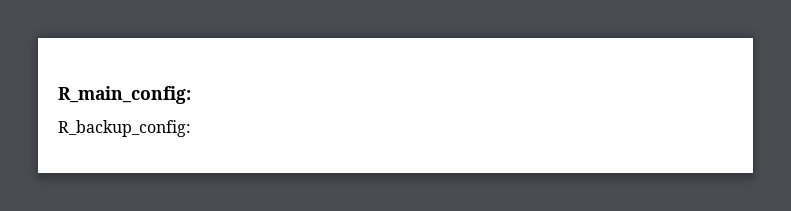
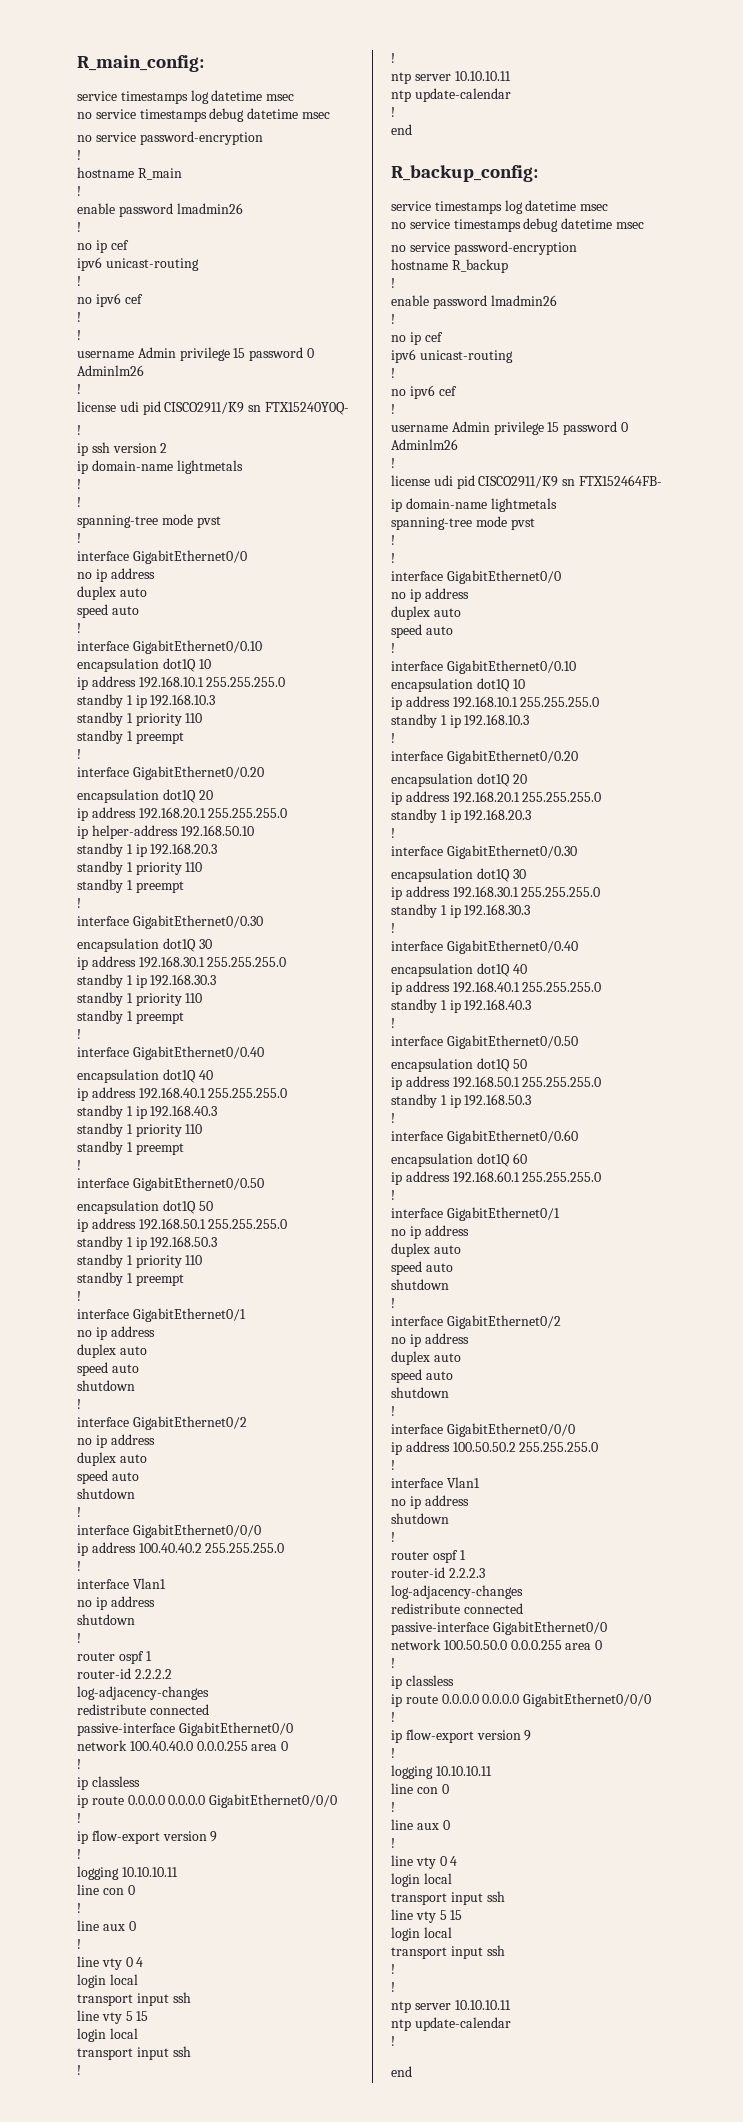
[58,120,191,137] R_backup_config: -> [77,90,295,104] [77,108,330,122] [77,131,263,145] [77,150,81,160] [77,167,182,180] [77,186,81,196] [77,203,243,217] [77,222,81,232] [77,240,129,253] [77,257,199,271] [77,276,81,286] [77,293,143,307] [77,312,81,322] [77,330,81,340] [77,347,314,361] [77,365,144,376] [77,384,81,394] [77,401,349,415] [77,425,81,435] [77,442,168,456] [77,460,243,474] [77,479,81,489] [77,497,81,507] [77,514,221,528] [77,533,81,543] [77,550,247,564] [77,568,155,582] [77,586,147,600] [77,604,139,618] [77,623,81,633] [77,640,262,654] [77,658,211,672] [77,676,286,690] [77,694,216,708] [77,712,203,726] [77,730,184,744] [77,749,81,759] [77,766,264,780] [77,789,213,803] [77,807,288,821] [77,825,254,839] [77,843,218,857] [77,861,203,875] [77,879,184,893] [77,898,81,908] [77,915,263,929] [77,938,212,952] [77,956,287,970] [77,974,217,988] [77,992,203,1006] [77,1010,184,1024] [77,1029,81,1039] [77,1046,264,1060] [77,1069,213,1083] [77,1087,288,1101] [77,1105,218,1119] [77,1123,203,1137] [77,1141,184,1155] [77,1160,81,1170] [77,1177,264,1191] [77,1200,213,1214] [77,1218,288,1232] [77,1236,218,1250] [77,1254,203,1268] [77,1272,184,1286] [77,1291,81,1301] [77,1308,246,1322] [77,1326,155,1340] [77,1344,147,1358] [77,1362,139,1376] [77,1380,135,1391] [77,1399,81,1409] [77,1416,247,1430] [77,1434,155,1448] [77,1452,147,1466] [77,1470,139,1484] [77,1488,135,1499] [77,1507,81,1517] [77,1524,261,1538] [77,1542,285,1556] [77,1561,81,1571] [77,1578,166,1589] [77,1596,155,1610] [77,1614,135,1625] [77,1633,81,1643] [77,1651,152,1664] [77,1668,172,1679] [77,1686,209,1700] [77,1704,209,1715] [77,1722,293,1736] [77,1740,289,1751] [77,1759,81,1769] [77,1776,140,1790] [77,1794,338,1808] [77,1813,81,1823] [77,1830,218,1844] [77,1849,81,1859] [77,1866,178,1880] [77,1884,135,1895] [77,1903,81,1913] [77,1920,136,1931] [77,1939,81,1949] [77,1956,144,1970] [77,1974,138,1988] [77,1992,191,2006] [77,2010,149,2024] [77,2028,138,2042] [77,2046,191,2060] [77,2065,81,2075] [391,53,395,63] [391,71,511,84] [391,88,511,102] [391,107,395,117] [391,124,412,135] [391,165,538,182] [391,200,609,214] [391,218,644,232] [391,241,577,255] [391,259,508,273] [391,278,395,288] [391,295,557,309] [391,314,395,324] [391,332,443,345] [391,349,513,363] [391,368,395,378] [391,385,457,399] [391,404,395,414] [391,421,628,435] [391,439,458,450] [391,458,395,468] [391,475,662,489] [391,498,557,512] [391,516,535,530] [391,535,395,545] [391,553,395,563] [391,570,561,584] [391,588,469,602] [391,606,461,620] [391,624,453,638] [391,643,395,653] [391,660,576,674] [391,678,525,692] [391,696,600,710] [391,714,530,728] [391,733,395,743] [391,750,578,764] [391,773,527,787] [391,791,602,805] [391,809,532,823] [391,828,395,838] [391,845,577,859] [391,868,526,882] [391,886,601,900] [391,904,531,918] [391,923,395,933] [391,940,578,954] [391,963,527,977] [391,981,602,995] [391,999,532,1013] [391,1018,395,1028] [391,1035,578,1049] [391,1058,527,1072] [391,1076,602,1090] [391,1094,532,1108] [391,1113,395,1123] [391,1130,578,1144] [391,1153,527,1167] [391,1171,602,1185] [391,1190,395,1200] [391,1207,560,1221] [391,1225,469,1239] [391,1243,461,1257] [391,1261,453,1275] [391,1279,449,1290] [391,1298,395,1308] [391,1315,561,1329] [391,1333,469,1347] [391,1351,461,1365] [391,1369,453,1383] [391,1387,449,1398] [391,1406,395,1416] [391,1423,575,1437] [391,1441,599,1455] [391,1460,395,1470] [391,1477,480,1488] [391,1495,469,1509] [391,1513,449,1524] [391,1532,395,1542] [391,1550,466,1563] [391,1567,485,1578] [391,1585,523,1599] [391,1603,523,1614] [391,1621,607,1635] [391,1639,603,1650] [391,1658,395,1668] [391,1675,454,1689] [391,1693,652,1707] [391,1712,395,1722] [391,1729,532,1743] [391,1748,395,1758] [391,1765,492,1779] [391,1783,449,1794] [391,1802,395,1812] [391,1819,450,1830] [391,1838,395,1848] [391,1855,458,1869] [391,1873,452,1887] [391,1891,505,1905] [391,1909,463,1923] [391,1927,452,1941] [391,1945,505,1959] [391,1964,395,1974] [391,1982,395,1992] [391,2000,511,2013] [391,2017,511,2031] [391,2036,395,2046] [391,2066,412,2077] service timestamps log datetime msec // no service timestamps debug datetime msec // no service password-encryption // ! // hostname R_main // ! // enable password lmadmin26 // ! // no ip cef // ipv6 unicast-routing // ! // no ipv6 cef // ! // ! // username Admin privilege 15 password 0 Adminlm26 // ! // license udi pid CISCO2911/K9 sn FTX15240Y0Q- // ! // ip ssh version 2 // ip domain-name lightmetals // ! // ! // spanning-tree mode pvst // ! // interface GigabitEthernet0/0 // no ip address // duplex auto // speed auto // ! // interface GigabitEthernet0/0.10 // encapsulation dot1Q 10 // ip address 192.168.10.1 255.255.255.0 // standby 1 ip 192.168.10.3 // standby 1 priority 110 // standby 1 preempt // ! // interface GigabitEthernet0/0.20 // encapsulation dot1Q 20 // ip address 192.168.20.1 255.255.255.0 // ip helper-address 192.168.50.10 // standby 1 ip 192.168.20.3 // standby 1 priority 110 // standby 1 preempt // ! // interface GigabitEthernet0/0.30 // encapsulation dot1Q 30 // ip address 192.168.30.1 255.255.255.0 // standby 1 ip 192.168.30.3 // standby 1 priority 110 // standby 1 preempt // ! // interface GigabitEthernet0/0.40 // encapsulation dot1Q 40 // ip address 192.168.40.1 255.255.255.0 // standby 1 ip 192.168.40.3 // standby 1 priority 110 // standby 1 preempt // ! // interface GigabitEthernet0/0.50 // encapsulation dot1Q 50 // ip address 192.168.50.1 255.255.255.0 // standby 1 ip 192.168.50.3 // standby 1 priority 110 // standby 1 preempt // ! // interface GigabitEthernet0/1 // no ip address // duplex auto // speed auto // shutdown // ! // interface GigabitEthernet0/2 // no ip address // duplex auto // speed auto // shutdown // ! // interface GigabitEthernet0/0/0 // ip address 100.40.40.2 255.255.255.0 // ! // interface Vlan1 // no ip address // shutdown // ! // router ospf 1 // router-id 2.2.2.2 // log-adjacency-changes // redistribute connected // passive-interface GigabitEthernet0/0 // network 100.40.40.0 0.0.0.255 area 0 // ! // ip classless // ip route 0.0.0.0 0.0.0.0 GigabitEthernet0/0/0 // ! // ip flow-export version 9 // ! // logging 10.10.10.11 // line con 0 // ! // line aux 0 // ! // line vty 0 4 // login local // transport input ssh // line vty 5 15 // login local // transport input ssh // ! // ! // ntp server 10.10.10.11 // ntp update-calendar // ! // end // R_backup_config: // service timestamps log datetime msec // no service timestamps debug datetime msec // no service password-encryption // hostname R_backup // ! // enable password lmadmin26 // ! // no ip cef // ipv6 unicast-routing // ! // no ipv6 cef // ! // username Admin privilege 15 password 0 Adminlm26 // ! // license udi pid CISCO2911/K9 sn FTX152464FB- // ip domain-name lightmetals // spanning-tree mode pvst // ! // ! // interface GigabitEthernet0/0 // no ip address // duplex auto // speed auto // ! // interface GigabitEthernet0/0.10 // encapsulation dot1Q 10 // ip address 192.168.10.1 255.255.255.0 // standby 1 ip 192.168.10.3 // ! // interface GigabitEthernet0/0.20 // encapsulation dot1Q 20 // ip address 192.168.20.1 255.255.255.0 // standby 1 ip 192.168.20.3 // ! // interface GigabitEthernet0/0.30 // encapsulation dot1Q 30 // ip address 192.168.30.1 255.255.255.0 // standby 1 ip 192.168.30.3 // ! // interface GigabitEthernet0/0.40 // encapsulation dot1Q 40 // ip address 192.168.40.1 255.255.255.0 // standby 1 ip 192.168.40.3 // ! // interface GigabitEthernet0/0.50 // encapsulation dot1Q 50 // ip address 192.168.50.1 255.255.255.0 // standby 1 ip 192.168.50.3 // ! // interface GigabitEthernet0/0.60 // encapsulation dot1Q 60 // ip address 192.168.60.1 255.255.255.0 // ! // interface GigabitEthernet0/1 // no ip address // duplex auto // speed auto // shutdown // ! // interface GigabitEthernet0/2 // no ip address // duplex auto // speed auto // shutdown // ! // interface GigabitEthernet0/0/0 // ip address 100.50.50.2 255.255.255.0 // ! // interface Vlan1 // no ip address // shutdown // ! // router ospf 1 // router-id 2.2.2.3 // log-adjacency-changes // redistribute connected // passive-interface GigabitEthernet0/0 // network 100.50.50.0 0.0.0.255 area 0 // ! // ip classless // ip route 0.0.0.0 0.0.0.0 GigabitEthernet0/0/0 // ! // ip flow-export version 9 // ! // logging 10.10.10.11 // line con 0 // ! // line aux 0 // ! // line vty 0 4 // login local // transport input ssh // line vty 5 15 // login local // transport input ssh // ! // ! // ntp server 10.10.10.11 // ntp update-calendar // ! // end

